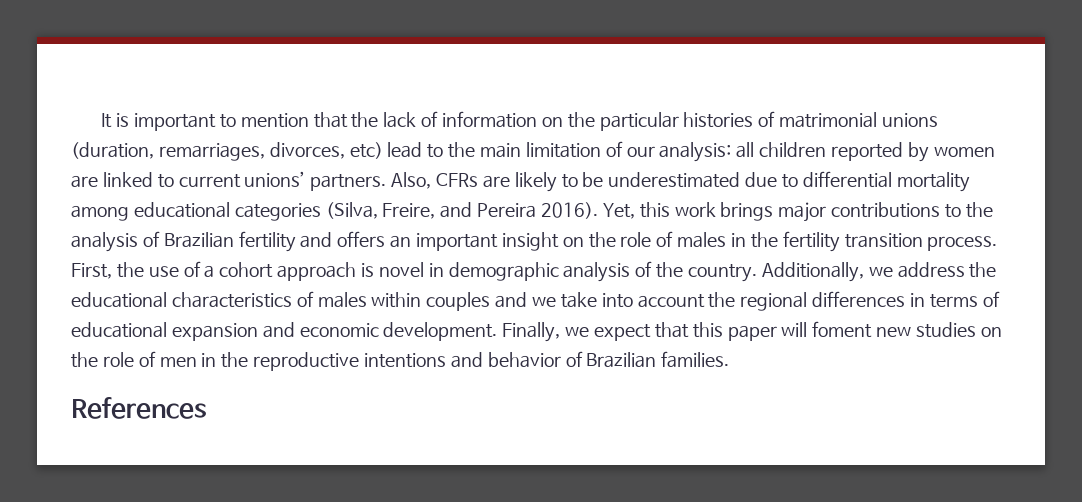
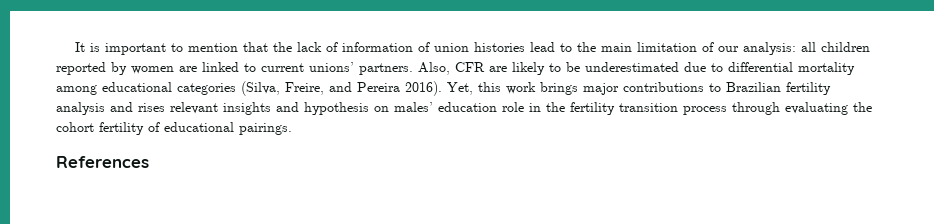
[541,111,939,131] [71,142,383,161] on the particular histories of matrimonial unions (duration, remarriages, divorces, etc) -> [418,42,526,52] of union histories
[436,173,479,187] CFRs -> [455,62,485,72] CFR
[965,202,993,218] [71,231,998,252] [71,261,997,282] [71,291,1000,311] [71,321,1002,342] [71,351,730,371] the analysis of Brazilian fertility and offers an important insight on the role of males in the fertility transition process. First, the use of a cohort approach is novel in demographic analysis of the country. Additionally, we address the educational characteristics of males within couples and we take into account the regional differences in terms of educational expansion and economic development. Finally, we expect that this paper will foment new studies on the role of men in the reproductive intentions and behavior of Brazilian families. -> [726,82,831,95] [56,102,872,115] [56,122,292,135] Brazilian fertility analysis and rises relevant insights and hypothesis on males’ education role in the fertility transition process through evaluating the cohort fertility of educational pairings.

